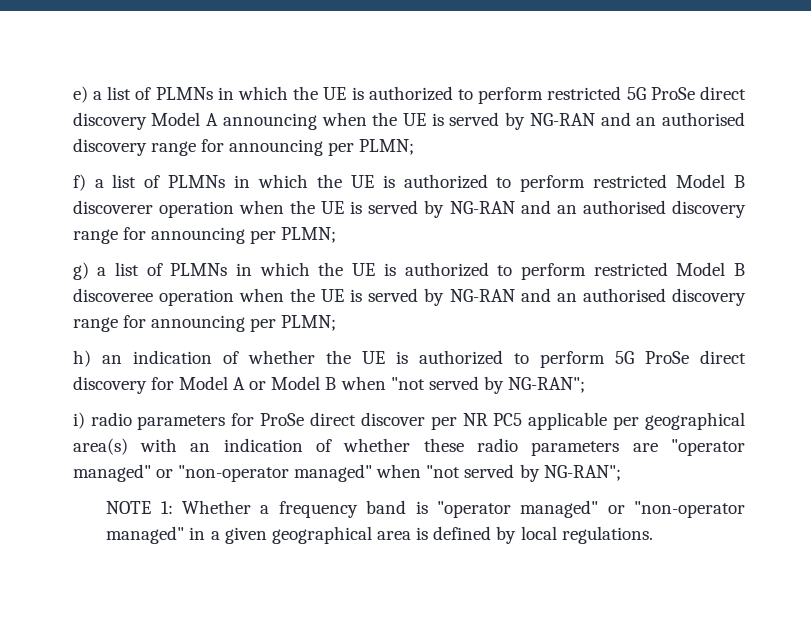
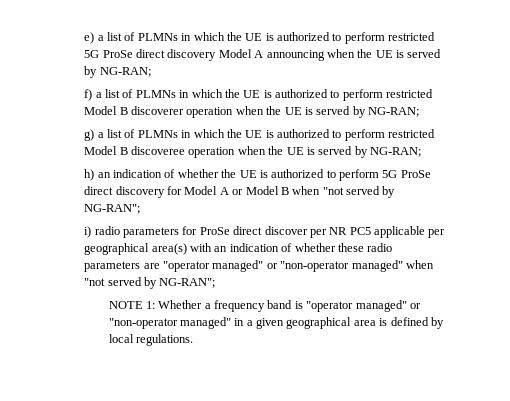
[529,112,745,126] [72,138,415,156] NG-RAN and an authorised discovery range for announcing per PLMN; -> [99,67,151,77] NG-RAN;
[449,200,746,218] [72,227,337,244] NG-RAN and an authorised discovery range for announcing per PLMN; -> [368,107,420,117] NG-RAN;
[449,288,746,306] [72,315,337,332] NG-RAN and an authorised discovery range for announcing per PLMN; -> [370,147,422,157] NG-RAN;

